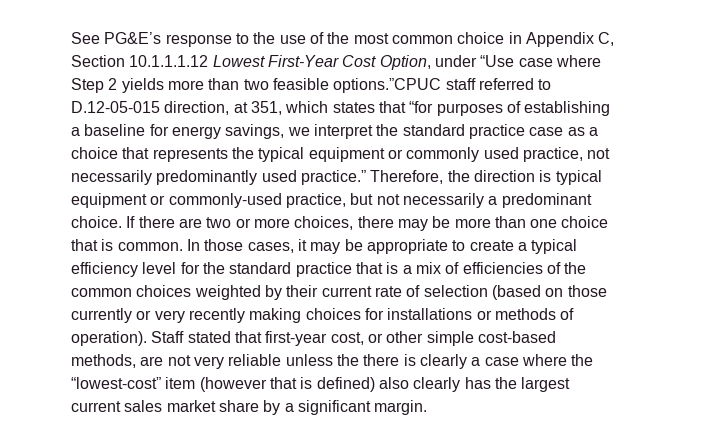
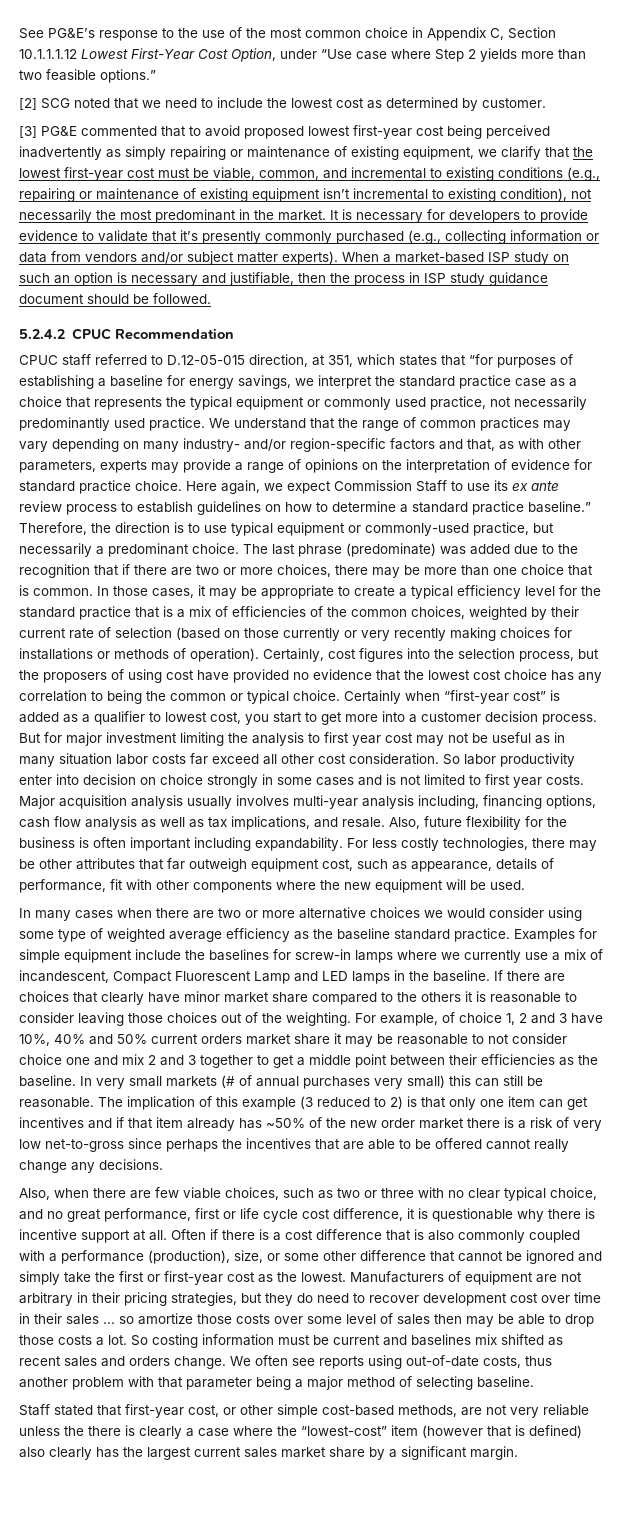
[333,78,442,93] options.”CPUC -> [100,69,156,83] [19,97,546,111] [19,125,550,139] [19,146,593,160] [19,167,600,181] [19,188,592,202] [19,209,588,223] [19,230,599,244] [19,251,569,265] [19,272,548,286] [19,293,211,304] [19,328,234,340] [19,355,58,365] options.” // [2] SCG noted that we need to include the lowest cost as determined by customer. // [3] PG&E commented that to avoid proposed lowest first-year cost being perceived inadvertently as simply repairing or maintenance of existing equipment, we clarify that the lowest first-year cost must be viable, common, and incremental to existing conditions (e.g., repairing or maintenance of existing equipment isn’t incremental to existing condition), not necessarily the most predominant in the market. It is necessary for developers to provide evidence to validate that it’s presently commonly purchased (e.g., collecting information or data from vendors and/or subject matter experts). When a market-based ISP study on such an option is necessary and justifiable, then the process in ISP study guidance document should be followed. // 5.2.4.2 CPUC Recommendation // CPUC
[300,170,366,185] practice.” -> [149,417,571,431] [19,438,581,452] [19,459,592,473] [19,480,559,494] [19,501,591,515] practice. We understand that the range of common practices may vary depending on many industry- and/or region-specific factors and that, as with other parameters, experts may provide a range of opinions on the interpretation of evidence for standard practice choice. Here again, we expect Commission Staff to use its ex ante review process to establish guidelines on how to determine a standard practice baseline.”
(552, 176) none -> [188,523,227,533] to use
[376,194,400,205] not -> (554, 528) none
[126,216,136,228] If -> [243,543,578,557] [19,564,130,578] The last phrase (predominate) was added due to the recognition that if
[136,285,192,297] choices -> [411,606,465,619] choices,
(147, 338) none -> [263,648,599,662] [19,669,602,683] [19,690,560,704] [19,711,597,725] [19,732,565,746] [19,753,575,767] [19,774,584,788] [19,795,596,809] [19,816,567,830] [19,837,597,851] [19,858,554,872] [19,879,525,893] [19,907,582,921] [19,928,597,942] [19,949,603,963] [19,970,565,984] [19,991,577,1005] [19,1012,603,1026] [19,1033,567,1047] [19,1054,598,1068] [19,1075,543,1089] [19,1096,588,1110] [19,1117,602,1131] [19,1138,569,1152] [19,1159,163,1173] [19,1187,597,1201] [19,1208,595,1222] [19,1229,580,1243] [19,1250,602,1264] [19,1271,582,1285] [19,1292,601,1306] [19,1313,594,1327] [19,1334,563,1348] [19,1355,552,1369] [19,1376,534,1390] Certainly, cost figures into the selection process, but the proposers of using cost have provided no evidence that the lowest cost choice has any correlation to being the common or typical choice. Certainly when “first-year cost” is added as a qualifier to lowest cost, you start to get more into a customer decision process. But for major investment limiting the analysis to first year cost may not be useful as in many situation labor costs far exceed all other cost consideration. So labor productivity enter into decision on choice strongly in some cases and is not limited to first year costs. Major acquisition analysis usually involves multi-year analysis including, financing options, cash flow analysis as well as tax implications, and resale. Also, future flexibility for the business is often important including expandability. For less costly technologies, there may be other attributes that far outweigh equipment cost, such as appearance, details of performance, fit with other components where the new equipment will be used. // In many cases when there are two or more alternative choices we would consider using some type of weighted average efficiency as the baseline standard practice. Examples for simple equipment include the baselines for screw-in lamps where we currently use a mix of incandescent, Compact Fluorescent Lamp and LED lamps in the baseline. If there are choices that clearly have minor market share compared to the others it is reasonable to consider leaving those choices out of the weighting. For example, of choice 1, 2 and 3 have 10%, 40% and 50% current orders market share it may be reasonable to not consider choice one and mix 2 and 3 together to get a middle point between their efficiencies as the baseline. In very small markets (# of annual purchases very small) this can still be reasonable. The implication of this example (3 reduced to 2) is that only one item can get incentives and if that item already has ~50% of the new order market there is a risk of very low net-to-gross since perhaps the incentives that are able to be offered cannot really change any decisions. // Also, when there are few viable choices, such as two or three with no clear typical choice, and no great performance, first or life cycle cost difference, it is questionable why there is incentive support at all. Often if there is a cost difference that is also commonly coupled with a performance (production), size, or some other difference that cannot be ignored and simply take the first or first-year cost as the lowest. Manufacturers of equipment are not arbitrary in their pricing strategies, but they do need to recover development cost over time in their sales ... so amortize those costs over some level of sales then may be able to drop those costs a lot. So costing information must be current and baselines mix shifted as recent sales and orders change. We often see reports using out-of-date costs, thus another problem with that parameter being a major method of selecting baseline. //

